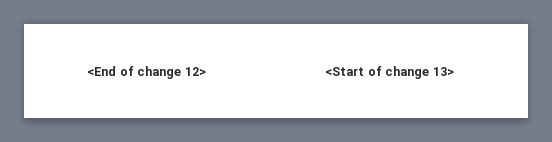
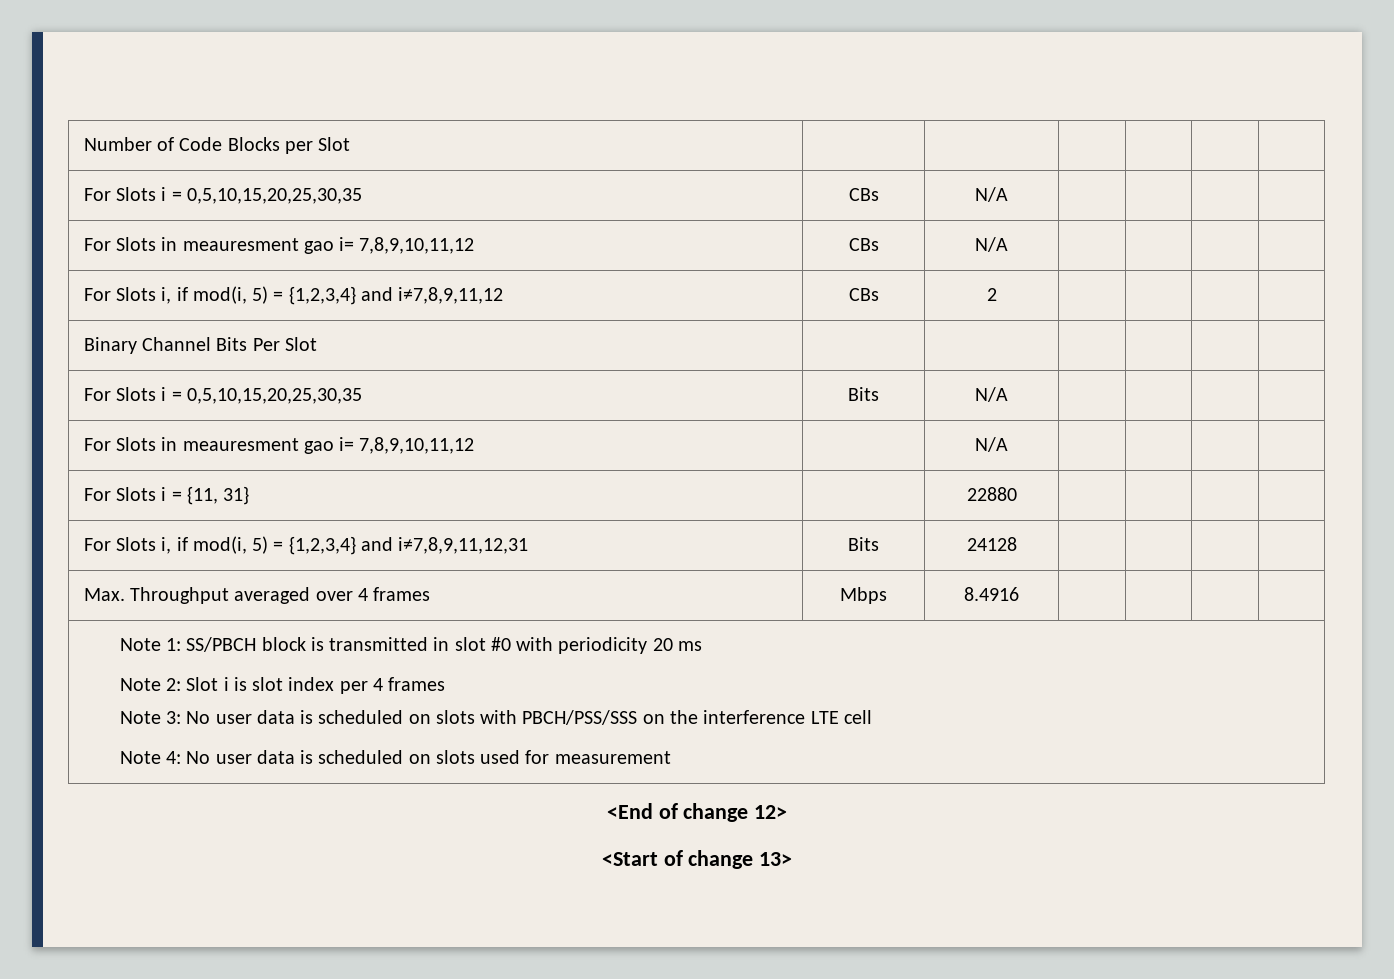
(87, 71) none -> [83,137,351,154] [83,187,362,204] [848,188,879,201] [975,187,1008,202] [83,237,475,254] [848,238,879,251] [975,237,1008,252] [83,286,504,305] [848,288,879,301] [986,288,997,301] [83,337,317,354] [83,387,362,404] [848,387,879,401] [975,387,1008,402] [83,437,475,454] [975,437,1008,452] [83,486,250,505] [966,487,1017,501] [83,536,529,555] [848,537,879,551] [966,537,1017,551] [83,587,431,604] [840,587,887,604] [964,587,1019,601] [119,637,702,654] [119,677,446,694] [119,710,872,725] [119,750,671,764] Number of Code Blocks per Slot | | | | | | // For Slots i = 0,5,10,15,20,25,30,35 | CBs | N/A | | | | // For Slots in meauresment gao i= 7,8,9,10,11,12 | CBs | N/A | | | | // For Slots i, if mod(i, 5) = {1,2,3,4} and i≠7,8,9,11,12 | CBs | 2 | | | | // Binary Channel Bits Per Slot | | | | | | // For Slots i = 0,5,10,15,20,25,30,35 | Bits | N/A | | | | // For Slots in meauresment gao i= 7,8,9,10,11,12 | | N/A | | | | // For Slots i = {11, 31} | | 22880 | | | | // For Slots i, if mod(i, 5) = {1,2,3,4} and i≠7,8,9,11,12,31 | Bits | 24128 | | | | // Max. Throughput averaged over 4 frames | Mbps | 8.4916 | | | | // Note 1: SS/PBCH block is transmitted in slot #0 with periodicity 20 ms // Note 2: Slot i is slot index per 4 frames // Note 3: No user data is scheduled on slots with PBCH/PSS/SSS on the interference LTE cell // Note 4: No user data is scheduled on slots used for measurement //

